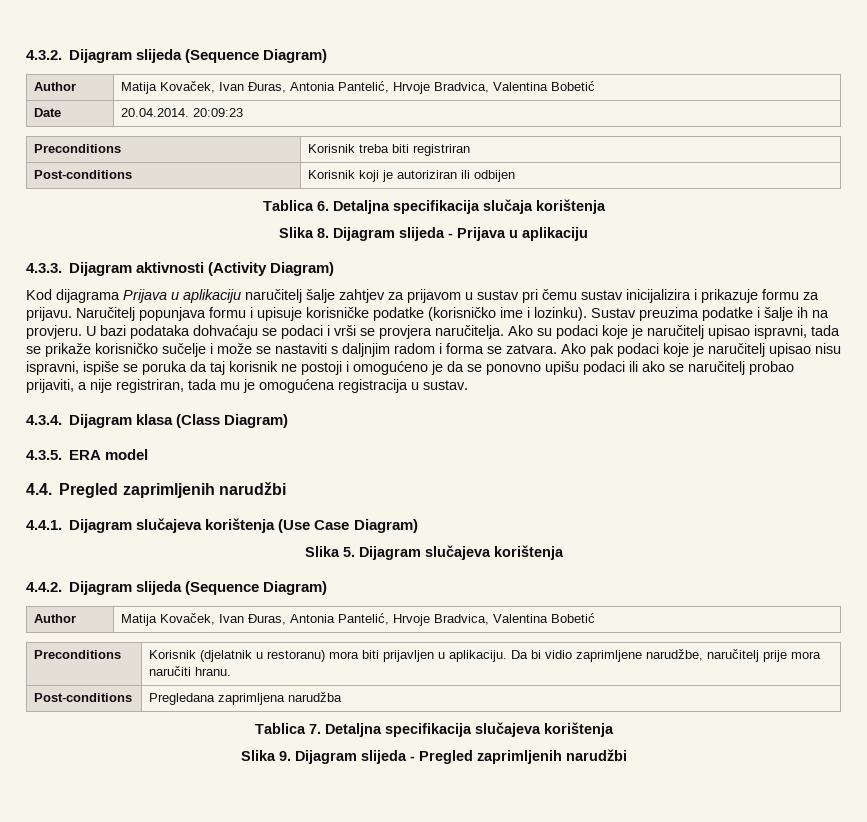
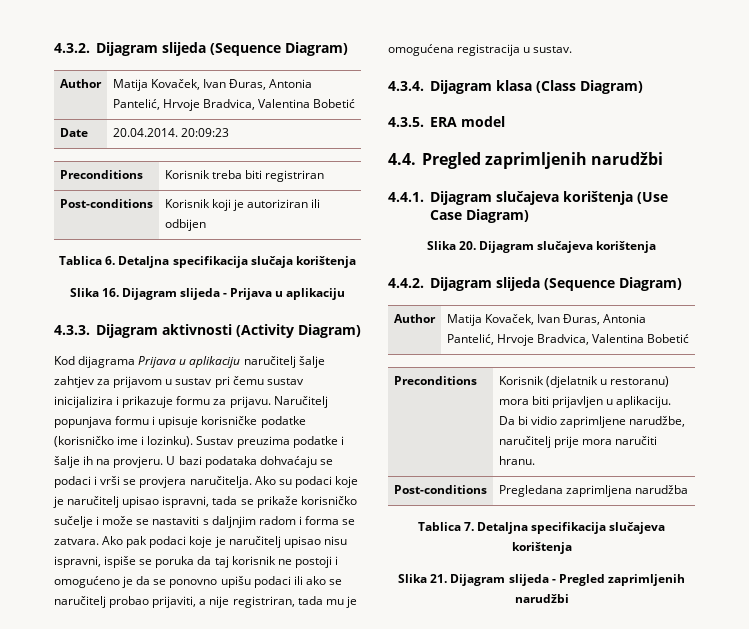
[317,228,329,238] 8. -> [101,288,119,297] 16.
[342,547,355,557] 5. -> [458,241,476,250] 20.
[278,751,291,761] 9. -> [430,574,448,583] 21.

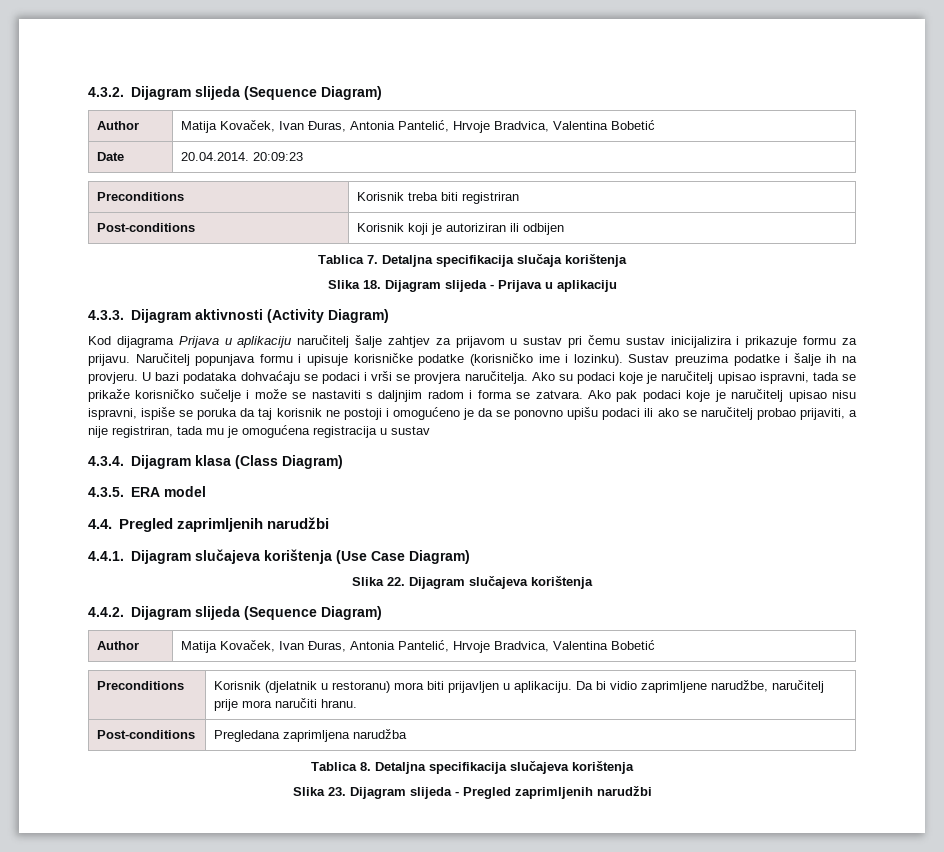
[105,256,116,265] 6. -> [367,255,378,264] 7.
[101,288,119,297] 16. -> [362,280,381,289] 18.
[533,46,573,53] sustav. -> [391,426,430,435] sustav
[458,241,476,250] 20. -> [387,577,405,586] 22.
[463,522,474,531] 7. -> [360,762,371,771] 8.
[430,574,448,583] 21. -> [327,787,346,796] 23.

